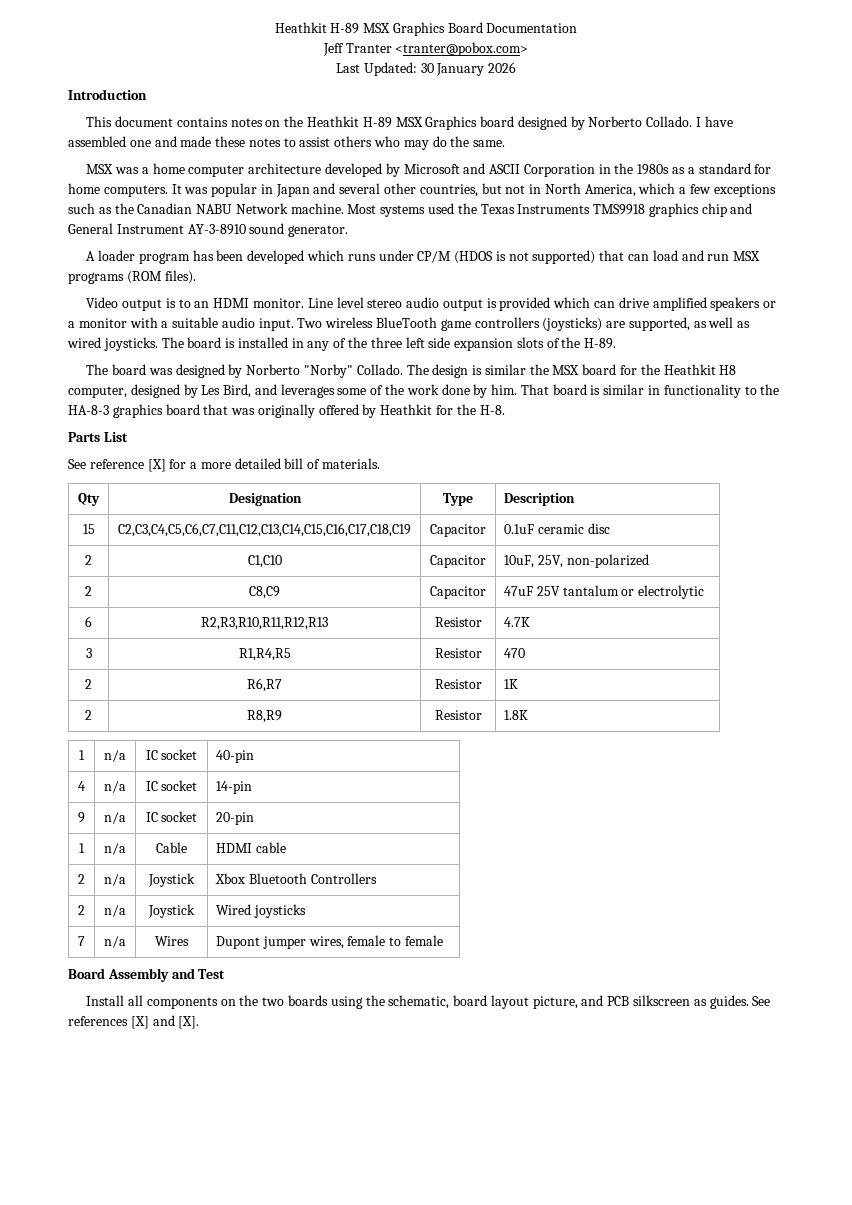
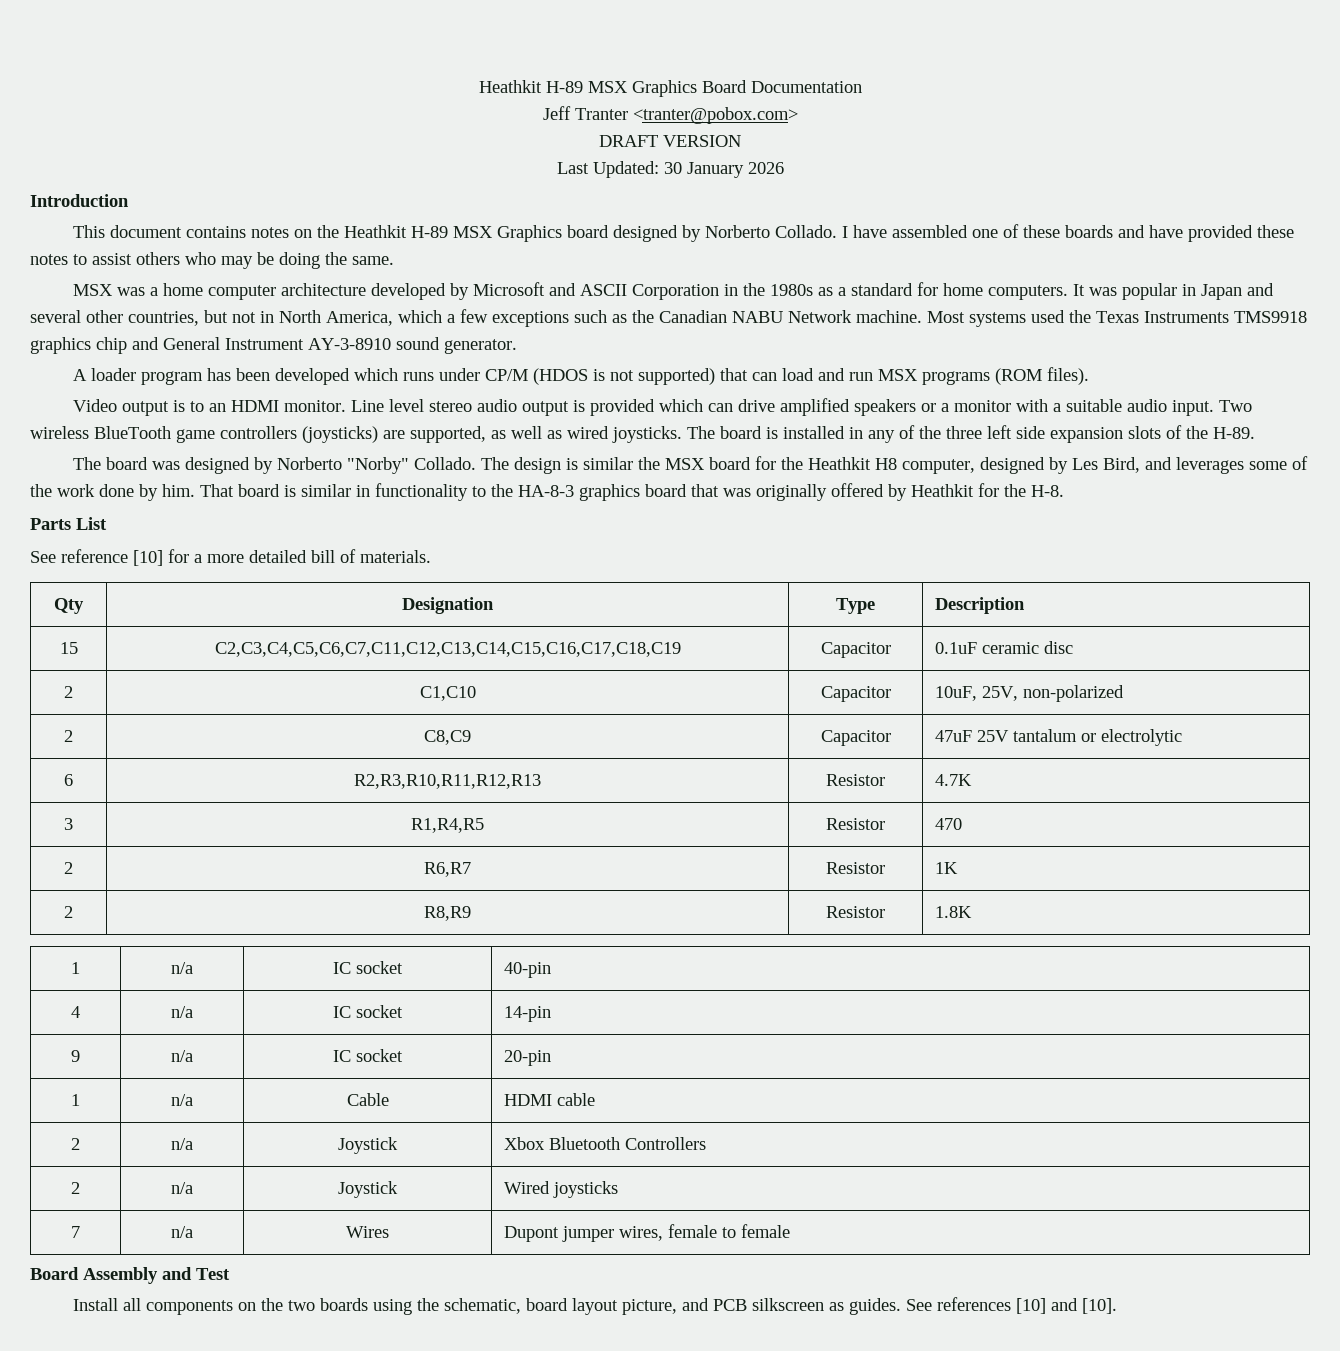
(529, 49) none -> [599,135,741,147] // DRAFT VERSION
[154,136,212,147] and made -> [1002,224,1253,242] of these boards and have provided
[432,136,447,147] do -> [257,252,320,269] be doing
[147,459,166,472] [X] -> [133,550,163,566] [10]
[130,1015,200,1029] [X] and [X]. -> [1015,1298,1117,1314] [10] and [10].

